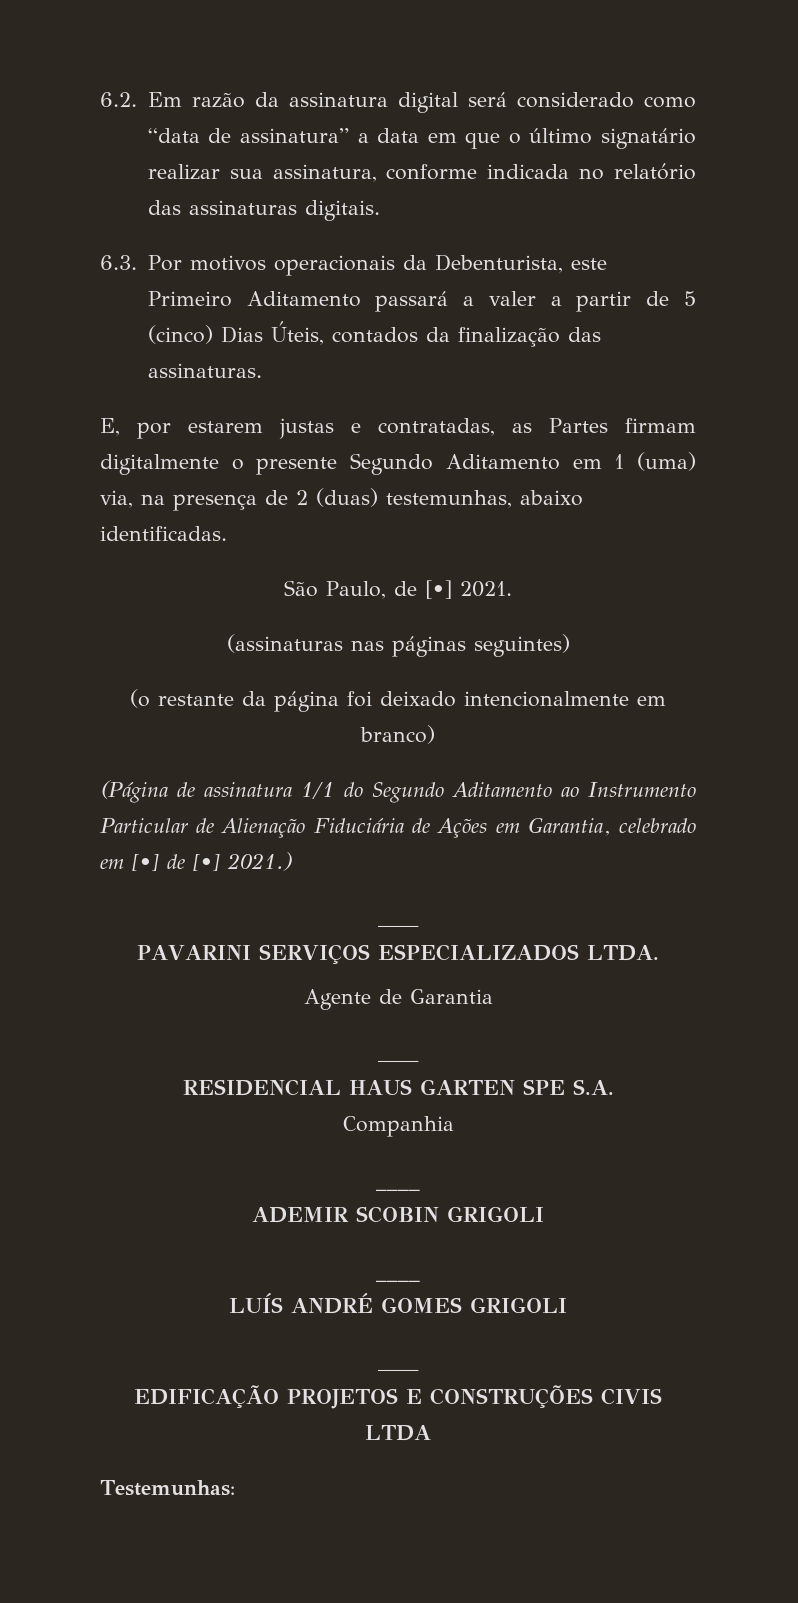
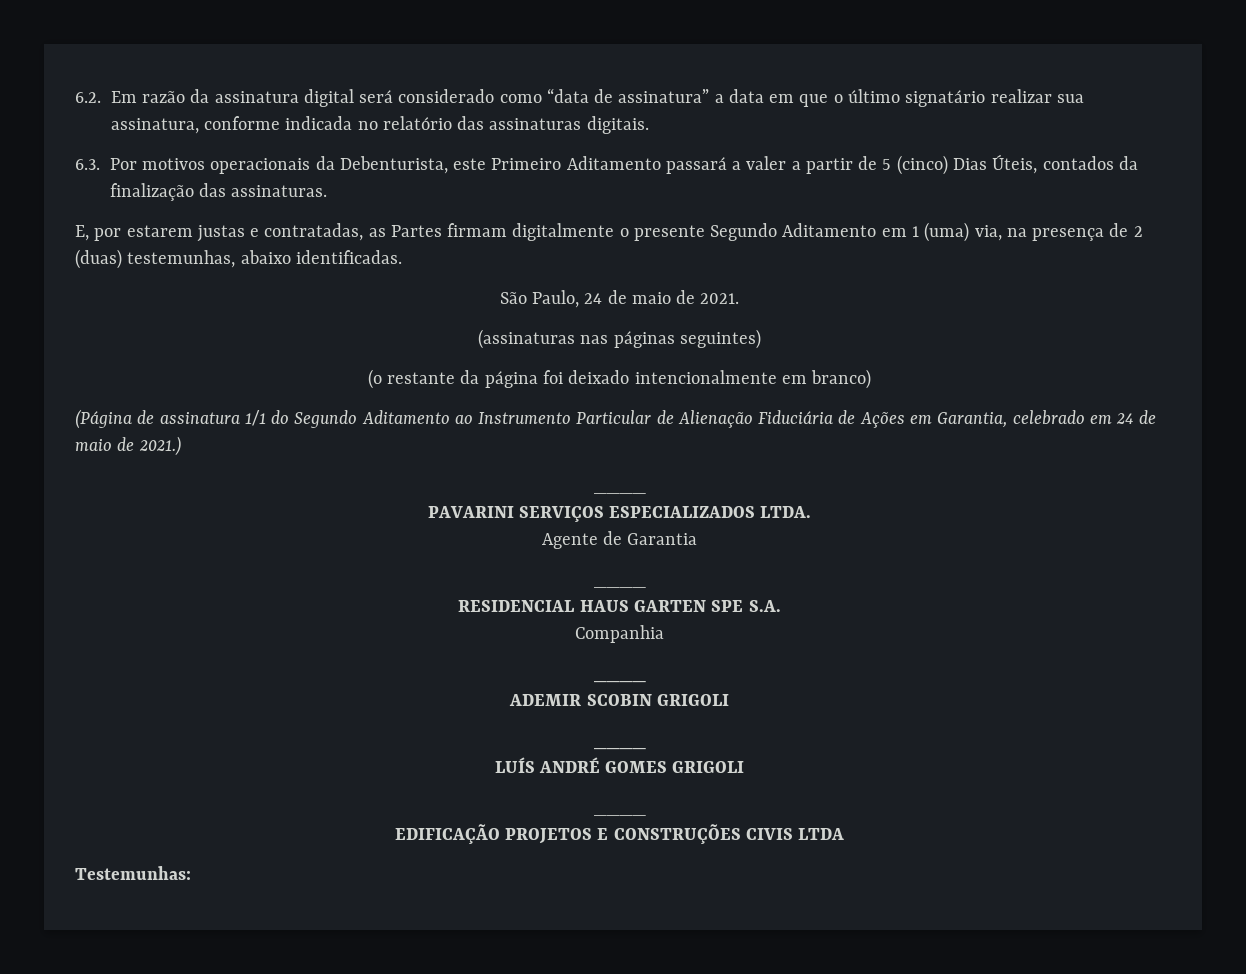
[393,580,452,599] de [•] -> [584,290,696,304] 24 de maio de
[132,853,220,871] [•] de [•] -> [1116,410,1157,424] [75,437,135,451] 24 de maio de

